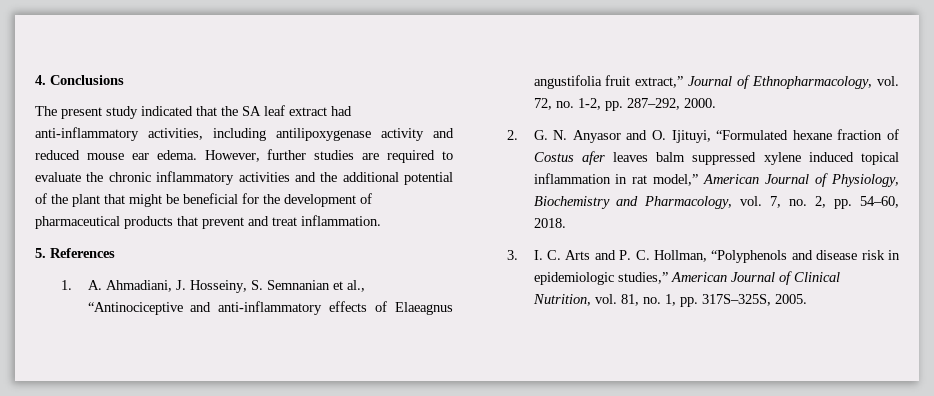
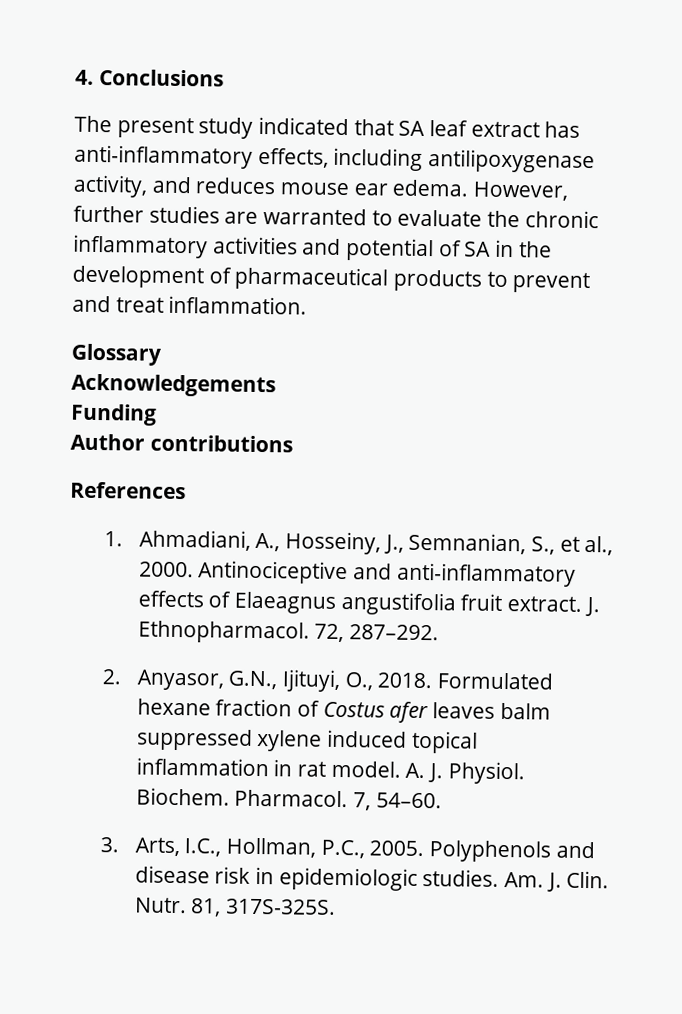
[221,106,238,116] the -> (394, 127) none
[331,106,352,116] [35,127,454,141] [35,150,80,160] had anti-inflammatory activities, including antilipoxygenase activity and reduced -> [544,121,581,138] [74,144,596,174] [73,174,277,198] has anti-inflammatory effects, including antilipoxygenase activity, and reduces
[387,150,436,163] required -> [263,208,368,226] warranted
[320,172,453,185] [35,193,259,207] the additional potential of the plant that might be beneficial for -> [346,238,515,262] potential of SA in
[177,216,198,226] that -> [486,271,508,288] to
[35,248,115,258] [61,280,365,293] [87,302,183,315] 5. References // 1. A. Ahmadiani, J. Hosseiny, S. Semnanian et al., “Antinociceptive -> [71,343,161,366] [71,373,276,398] [70,403,157,426] [70,433,293,453] [70,481,186,500] [103,529,614,556] [138,560,349,585] Glossary // Acknowledgements // Funding // Author contributions // References // 1. Ahmadiani, A., Hosseiny, J., Semnanian, S., et al., 2000. Antinociceptive
[635,75,899,89] [533,98,716,111] [507,130,789,143] extract,” Journal of Ethnopharmacology, vol. 72, no. 1-2, pp. 287–292, 2000. // 2. G. N. Anyasor and O. Ijituyi, “Formulated -> [507,596,600,617] [137,620,440,644] [101,669,554,693] extract. J. Ethnopharmacol. 72, 287–292. // 2. Anyasor, G.N., Ijituyi, O., 2018. Formulated
[653,173,900,187] [533,196,899,209] [533,218,566,228] [507,250,788,263] model,” American Journal of Physiology, Biochemistry and Pharmacology, vol. 7, no. 2, pp. 54–60, 2018. // 3. I. C. Arts and P. C. Hollman, “Polyphenols -> [330,760,525,785] [135,787,442,811] [99,837,551,863] model. A. J. Physiol. Biochem. Pharmacol. 7, 54–60. // 3. Arts, I.C., Hollman, P.C., 2005. Polyphenols
[617,271,840,285] [532,294,807,307] studies,” American Journal of Clinical Nutrition, vol. 81, no. 1, pp. 317S–325S, 2005. -> [422,869,610,892] [134,897,337,917] studies. Am. J. Clin. Nutr. 81, 317S-325S.

